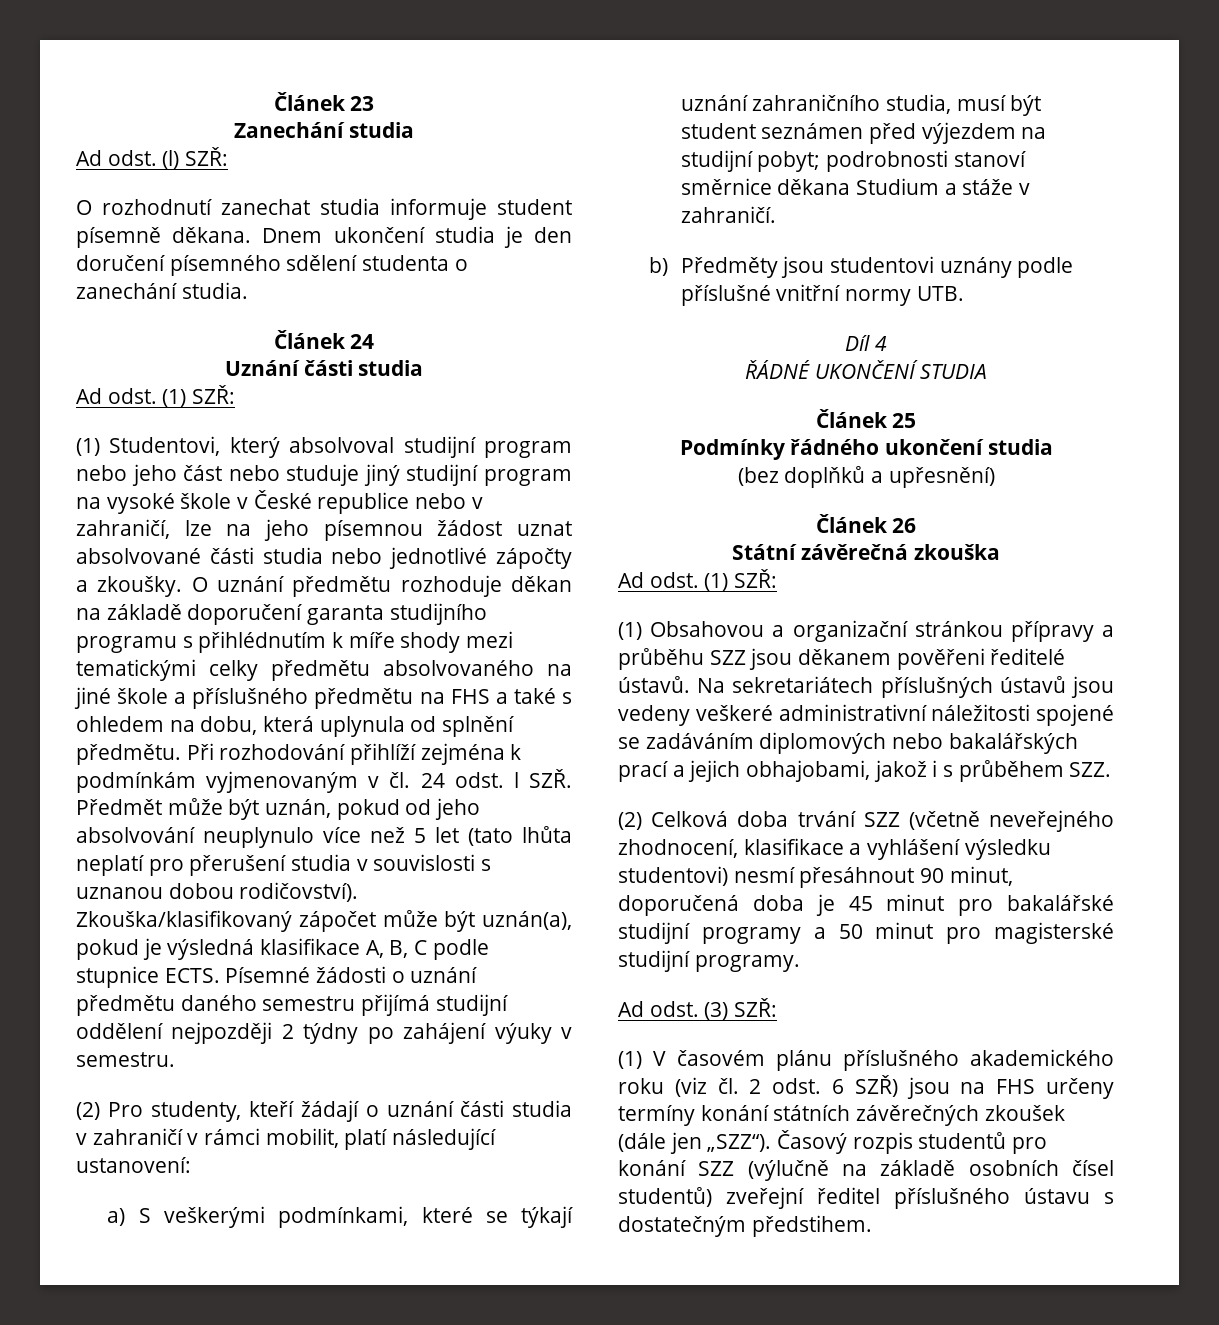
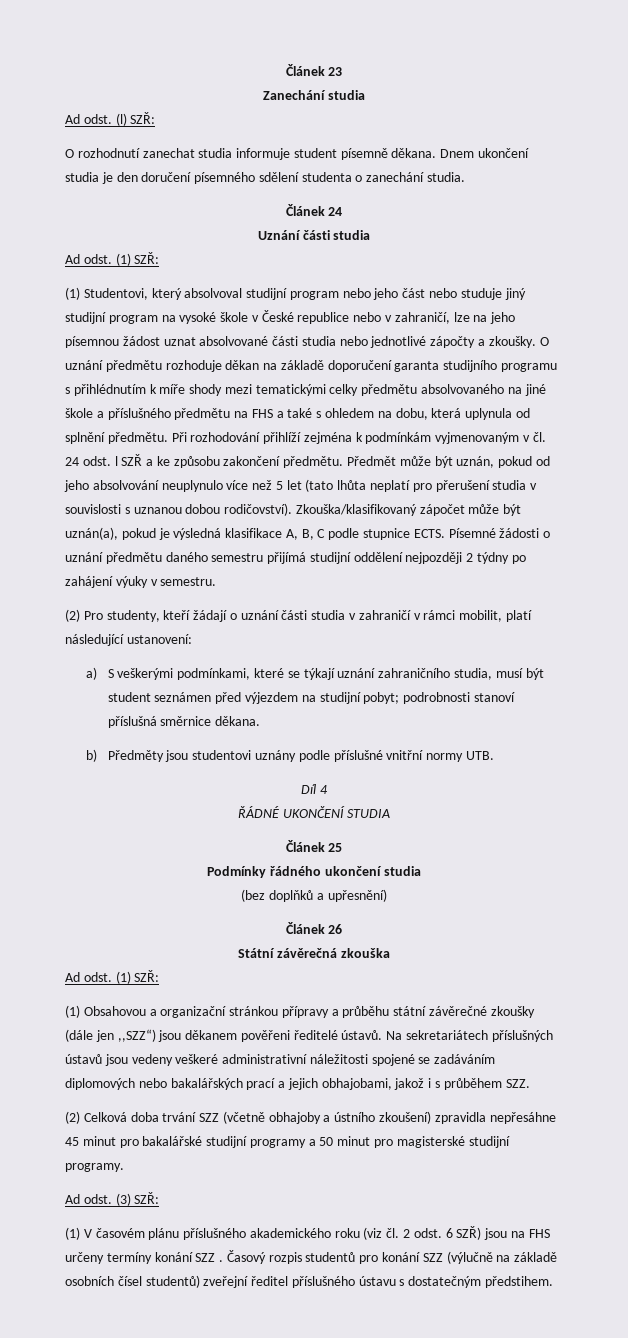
[529,769,573,788] SZŘ. -> [121,454,344,468] SZŘ a ke způsobu zakončení předmětu.
[680,178,1031,195] [680,206,776,223] směrnice děkana Studium a stáže v zahraničí. -> [107,716,261,728] příslušná směrnice děkana.
[709,650,746,665] SZZ -> [393,1006,535,1018] [65,1029,156,1042] státní závěrečné zkoušky (dále jen ,,SZZ“)
[989,810,1114,832] [618,838,1051,860] [618,866,1013,888] [618,894,835,916] neveřejného zhodnocení, klasifikace a vyhlášení výsledku studentovi) nesmí přesáhnout 90 minut, doporučená doba je -> [268,1111,556,1124] obhajoby a ústního zkoušení) zpravidla nepřesáhne
[773,1105,1065,1126] [618,1132,772,1154] státních závěrečných zkoušek (dále jen „SZZ“). -> [195,1253,224,1262] SZZ .

